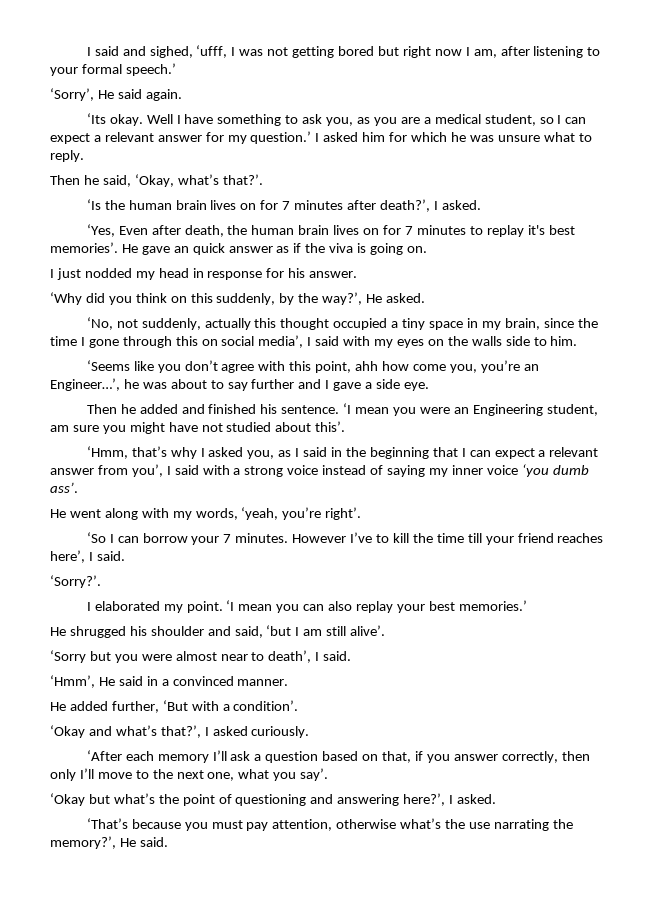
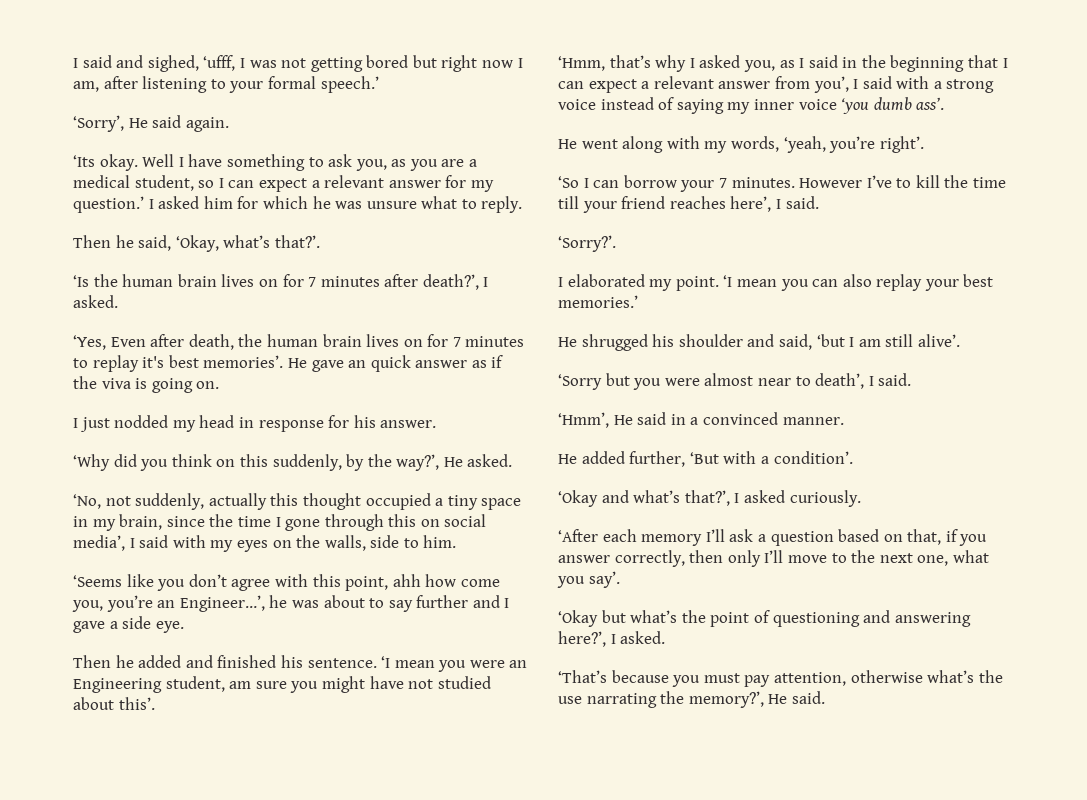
[471,336,502,346] walls -> [324,535,366,551] walls,

